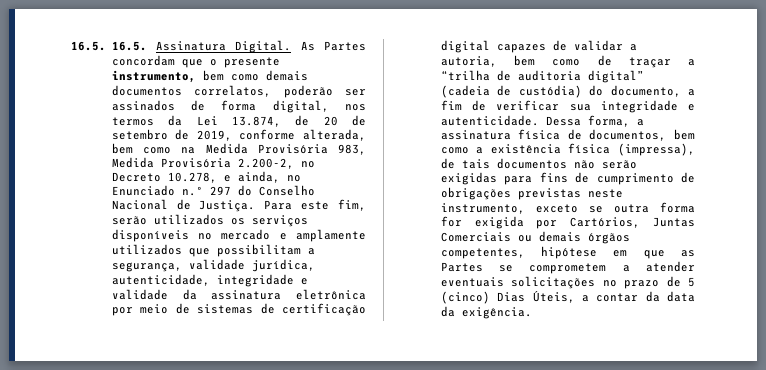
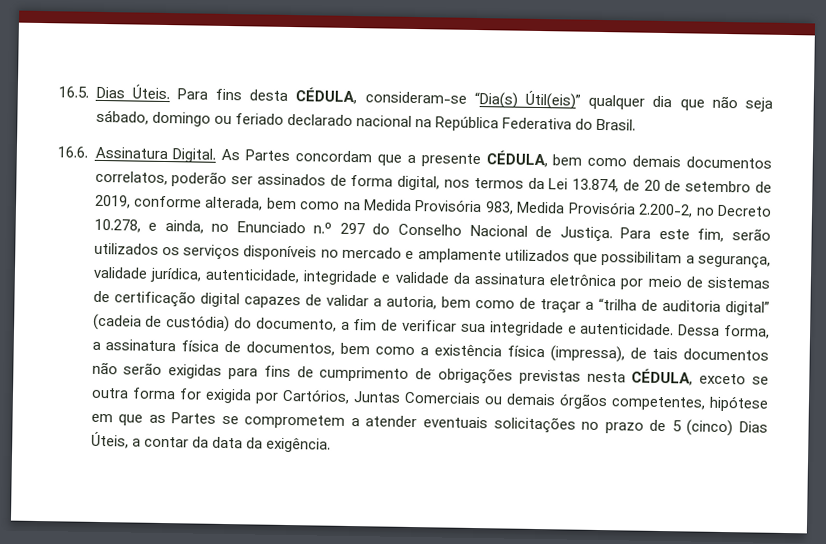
[71,41,147,51] 16.5. 16.5. -> [58,84,774,112] [95,109,636,132] [57,146,88,158] 16.5. Dias Úteis. Para fins desta CÉDULA, consideram-se “Dia(s) Útil(eis)” qualquer dia que não seja sábado, domingo ou feriado declarado nacional na República Federativa do Brasil. // 16.6.
[209,57,280,68] [111,70,196,83] o presente instrumento, -> [406,150,548,168] a presente CÉDULA,
[587,189,623,198] [440,203,525,214] neste instrumento, -> [586,368,694,386] nesta CÉDULA,

